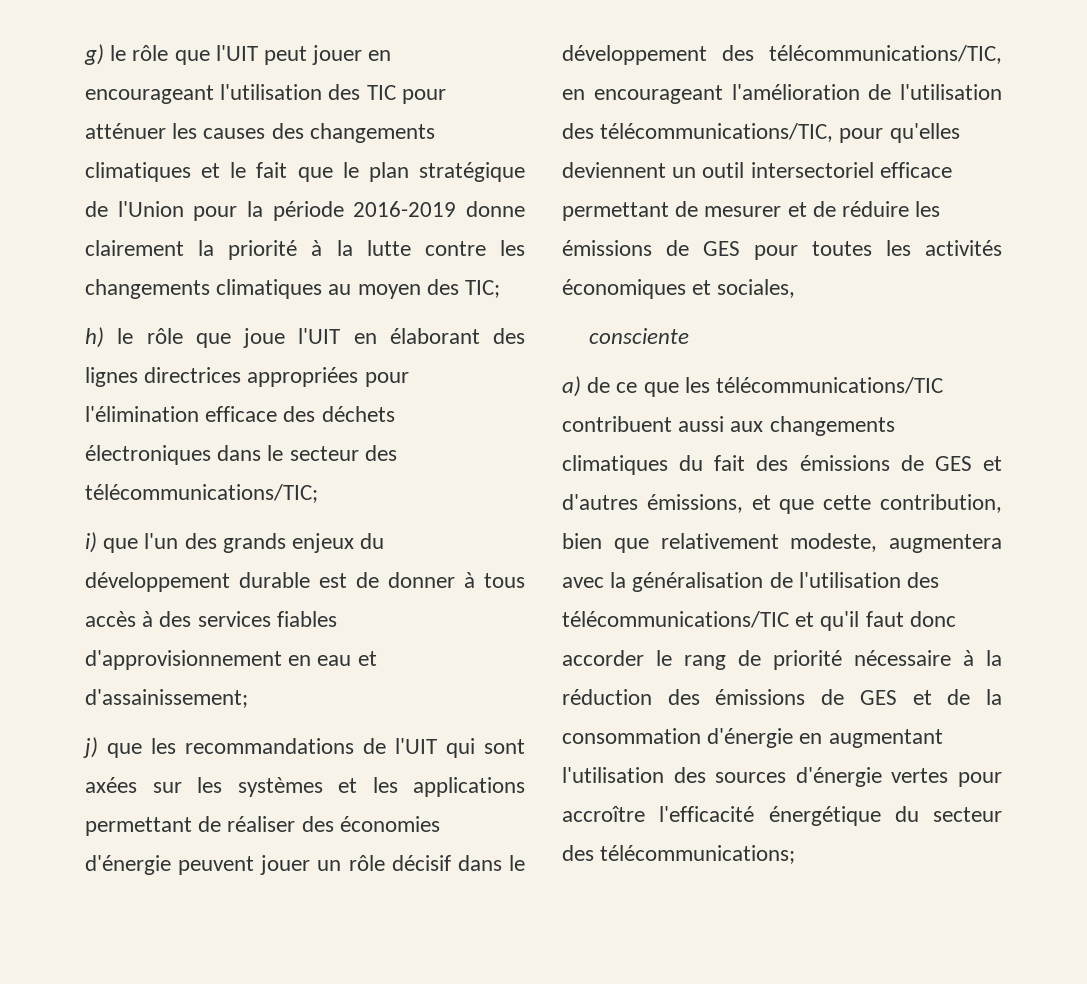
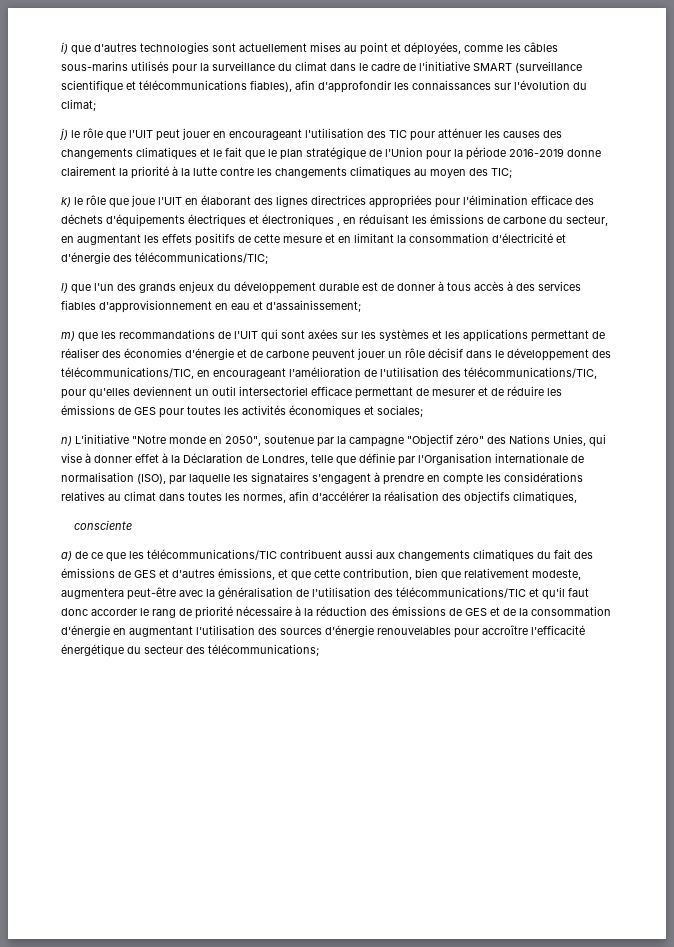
[84,44,104,65] g) -> [61,42,558,55] [61,61,582,74] [61,80,587,93] [61,99,96,111] [59,128,68,140] i) que d'autres technologies sont actuellement mises au point et déployées, comme les câbles sous-marins utilisés pour la surveillance du climat dans le cadre de l'initiative SMART (surveillance scientifique et télécommunications fiables), afin d'approfondir les connaissances sur l'évolution du climat; // j)
[85,327,104,348] h) -> [61,197,71,207] k)
[85,445,359,465] électroniques dans le secteur -> [106,214,608,227] [61,233,566,246] [61,252,110,264] d'équipements électriques et électroniques , en réduisant les émissions de carbone du secteur, en augmentant les effets positifs de cette mesure et en limitant la consommation d'électricité et d'énergie
[85,532,97,553] i) -> [61,283,68,293] l)
[83,737,98,758] j) -> [61,331,75,341] m)
(171, 865) none -> [237,349,309,358] et de carbone
[717,279,796,298] sociales, -> [377,405,423,417] [61,434,606,447] [61,453,584,466] [61,472,583,485] [61,491,577,504] sociales; // n) L'initiative "Notre monde en 2050", soutenue par la campagne "Objectif zéro" des Nations Unies, qui vise à donner effet à la Déclaration de Londres, telle que définie par l'Organisation internationale de normalisation (ISO), par laquelle les signataires s'engagent à prendre en compte les considérations relatives au climat dans toutes les normes, afin d'accélérer la réalisation des objectifs climatiques,
(1002, 543) none -> [127,587,176,600] peut-être
[891,768,949,783] vertes -> [377,627,451,635] renouvelables

